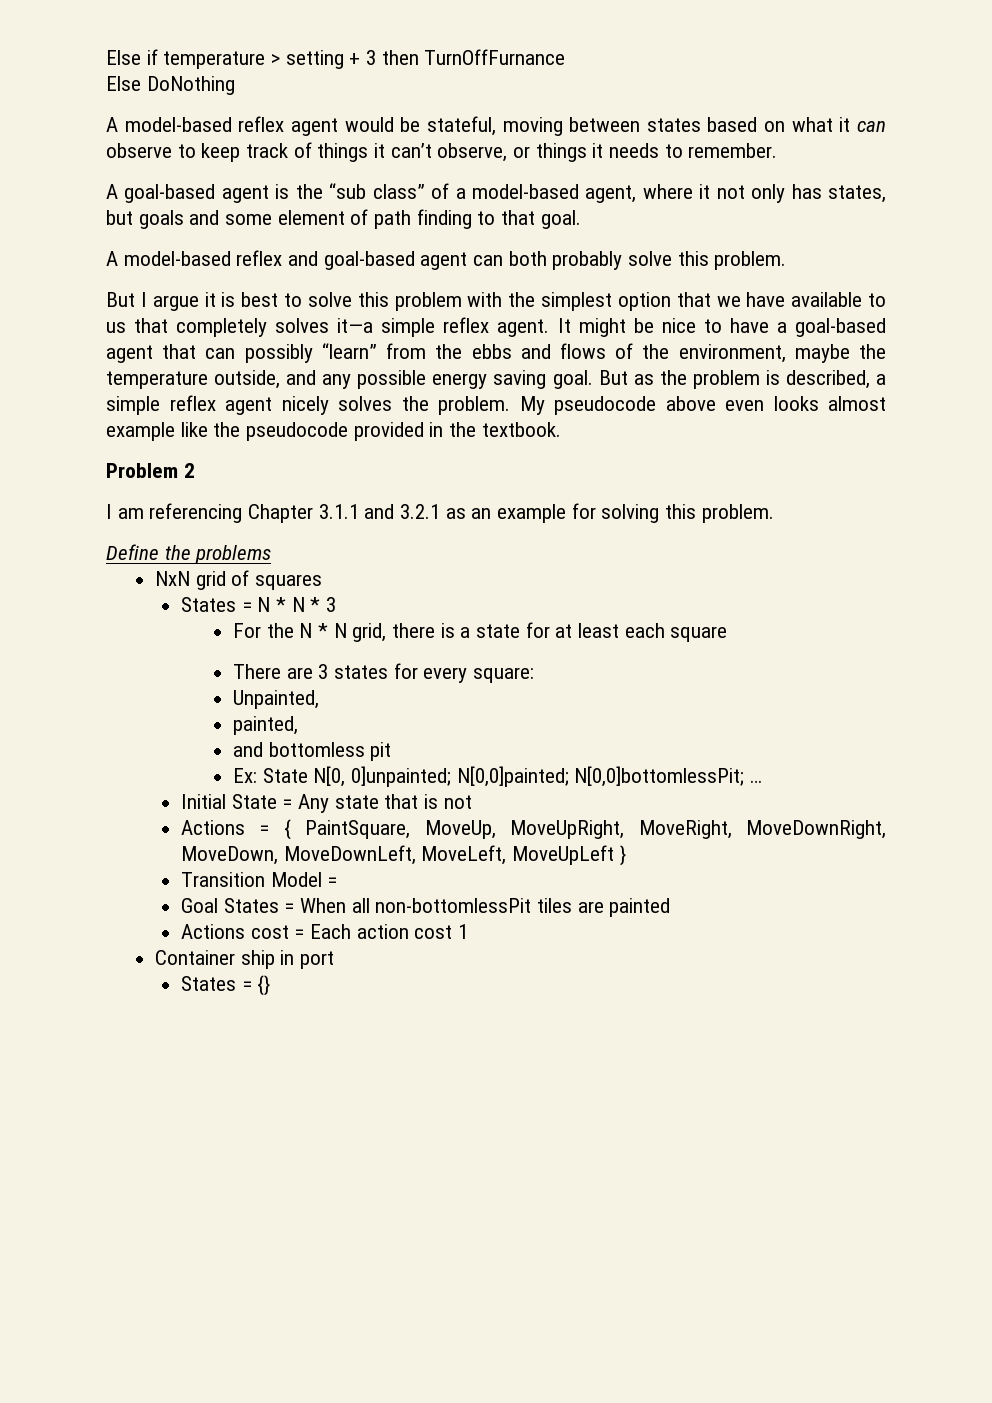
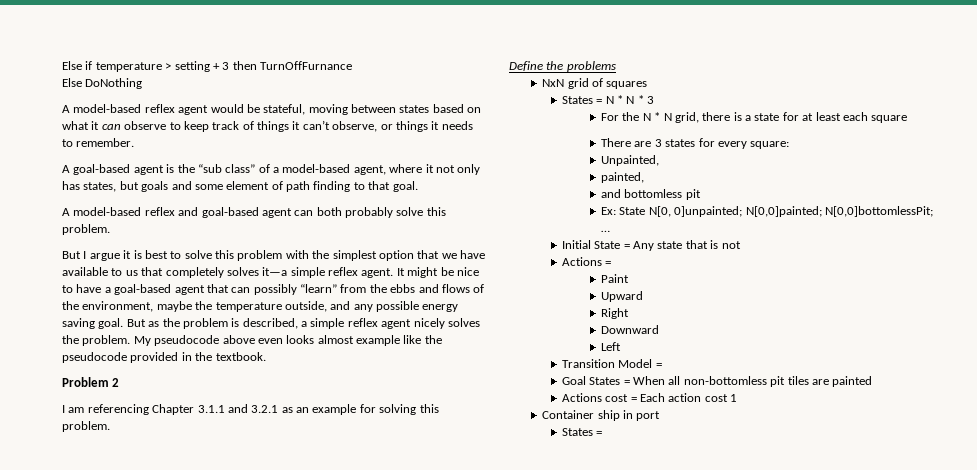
[283,819,886,840] [180,845,626,866] { PaintSquare, MoveUp, MoveUpRight, MoveRight, MoveDownRight, MoveDown, MoveDownLeft, MoveLeft, MoveUpLeft } -> [601,274,630,283] [601,291,644,302] [601,308,630,319] [601,325,660,334] [601,342,622,351] // Paint // Upward // Right // Downward // Left
[375,898,532,913] non-bottomlessPit -> [683,376,786,387] non-bottomless pit
[257,975,271,996] {} -> (603, 433) none

